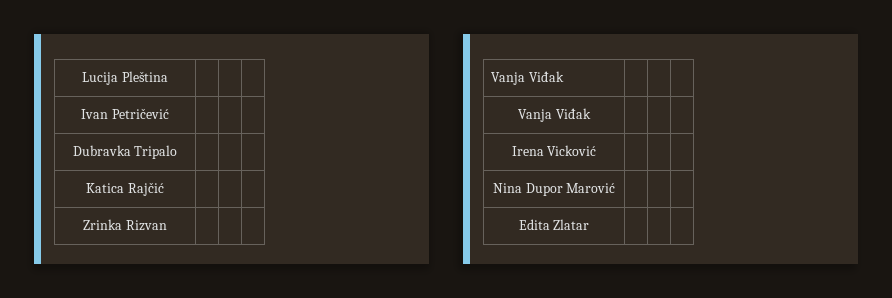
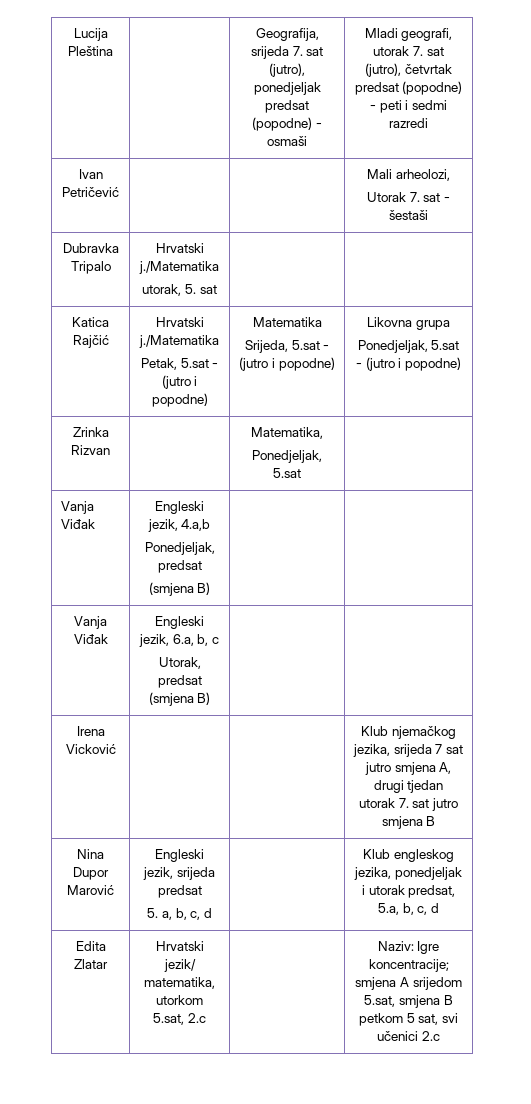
[81,108,169,119] [72,145,178,159] [86,182,164,196] [83,219,167,231] [490,71,564,85] [518,108,591,122] [511,145,597,156] [492,183,616,196] [518,219,590,230] | // Ivan Petričević | | | // Dubravka Tripalo | | | // Katica Rajčić | | | // Zrinka Rizvan | | | // Vanja Viđak | | | // Vanja Viđak | | | // Irena Vicković | | | // Nina Dupor Marović | | | // Edita Zlatar | | | -> [255,28,319,41] [250,46,324,59] [269,63,305,77] [253,82,321,95] [265,100,309,113] [252,117,322,131] [267,136,307,146] [364,28,453,41] [373,46,444,56] [365,63,452,77] [354,81,463,95] [370,100,447,113] [389,118,428,128] [78,169,103,179] [62,187,119,197] [367,169,450,181] [367,192,450,202] [389,210,428,220] [62,243,119,253] [70,261,111,274] [155,243,204,253] [139,261,219,274] [142,284,217,296] [72,317,109,327] [72,335,109,348] [155,317,204,327] [139,335,219,348] [140,358,219,370] [161,375,198,389] [151,393,208,407] [252,317,322,327] [244,340,330,353] [239,357,335,371] [367,317,450,330] [357,340,460,353] [356,357,461,371] [72,427,109,437] [71,445,110,455] [251,427,323,439] [252,450,322,463] [273,468,301,478] [60,501,94,514] [60,519,95,529] [155,501,204,514] [147,519,211,532] [144,542,215,555] [157,560,202,573] [148,582,211,596] [74,616,107,629] [73,634,108,644] [155,616,204,629] [139,634,219,647] [158,657,201,669] [157,675,202,688] [148,692,211,706] [76,726,105,736] [65,744,116,754] [361,726,456,739] [353,744,463,757] [364,762,452,775] [373,780,444,793] [359,798,458,811] [381,816,436,829] [77,849,104,859] [73,867,109,880] [67,885,114,895] [155,849,204,862] [143,867,215,880] [157,885,202,898] [147,908,212,920] [363,849,454,862] [354,867,462,880] [361,885,456,898] [378,903,439,915] [75,941,106,951] [74,959,108,969] [155,941,204,951] [163,959,196,972] [144,977,215,989] [156,995,203,1005] [153,1013,206,1025] [377,941,440,954] [368,959,449,972] [355,977,462,990] [364,995,453,1008] [359,1013,458,1026] [377,1031,440,1041] Geografija, srijeda 7. sat (jutro), ponedjeljak predsat (popodne) - osmaši | Mladi geografi, utorak 7. sat (jutro), četvrtak predsat (popodne) - peti i sedmi razredi // Ivan Petričević | | | Mali arheolozi, // Utorak 7. sat - šestaši // Dubravka Tripalo | Hrvatski j./Matematika // utorak, 5. sat | | // Katica Rajčić | Hrvatski j./Matematika // Petak, 5.sat - (jutro i popodne) | Matematika // Srijeda, 5.sat - (jutro i popodne) | Likovna grupa // Ponedjeljak, 5.sat - (jutro i popodne) // Zrinka Rizvan | | Matematika, // Ponedjeljak, 5.sat | // Vanja Viđak | Engleski jezik, 4.a,b // Ponedjeljak, predsat // (smjena B) | | // Vanja Viđak | Engleski jezik, 6.a, b, c // Utorak, predsat (smjena B) | | // Irena Vicković | | | Klub njemačkog jezika, srijeda 7 sat jutro smjena A, drugi tjedan utorak 7. sat jutro smjena B // Nina Dupor Marović | Engleski jezik, srijeda predsat // 5. a, b, c, d | | Klub engleskog jezika, ponedjeljak i utorak predsat, 5.a, b, c, d // Edita Zlatar | Hrvatski jezik/ matematika, utorkom 5.sat, 2.c | | Naziv: Igre koncentracije; smjena A srijedom 5.sat, smjena B petkom 5 sat, svi učenici 2.c

